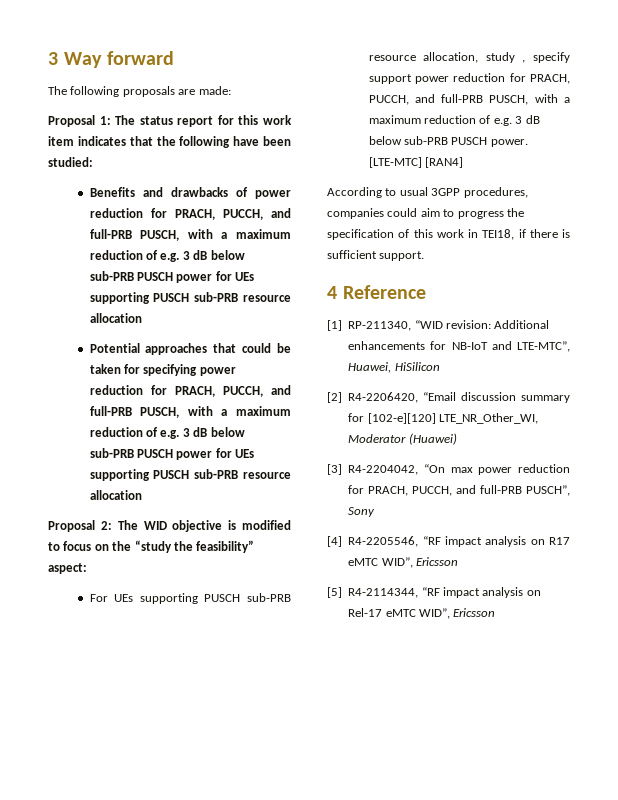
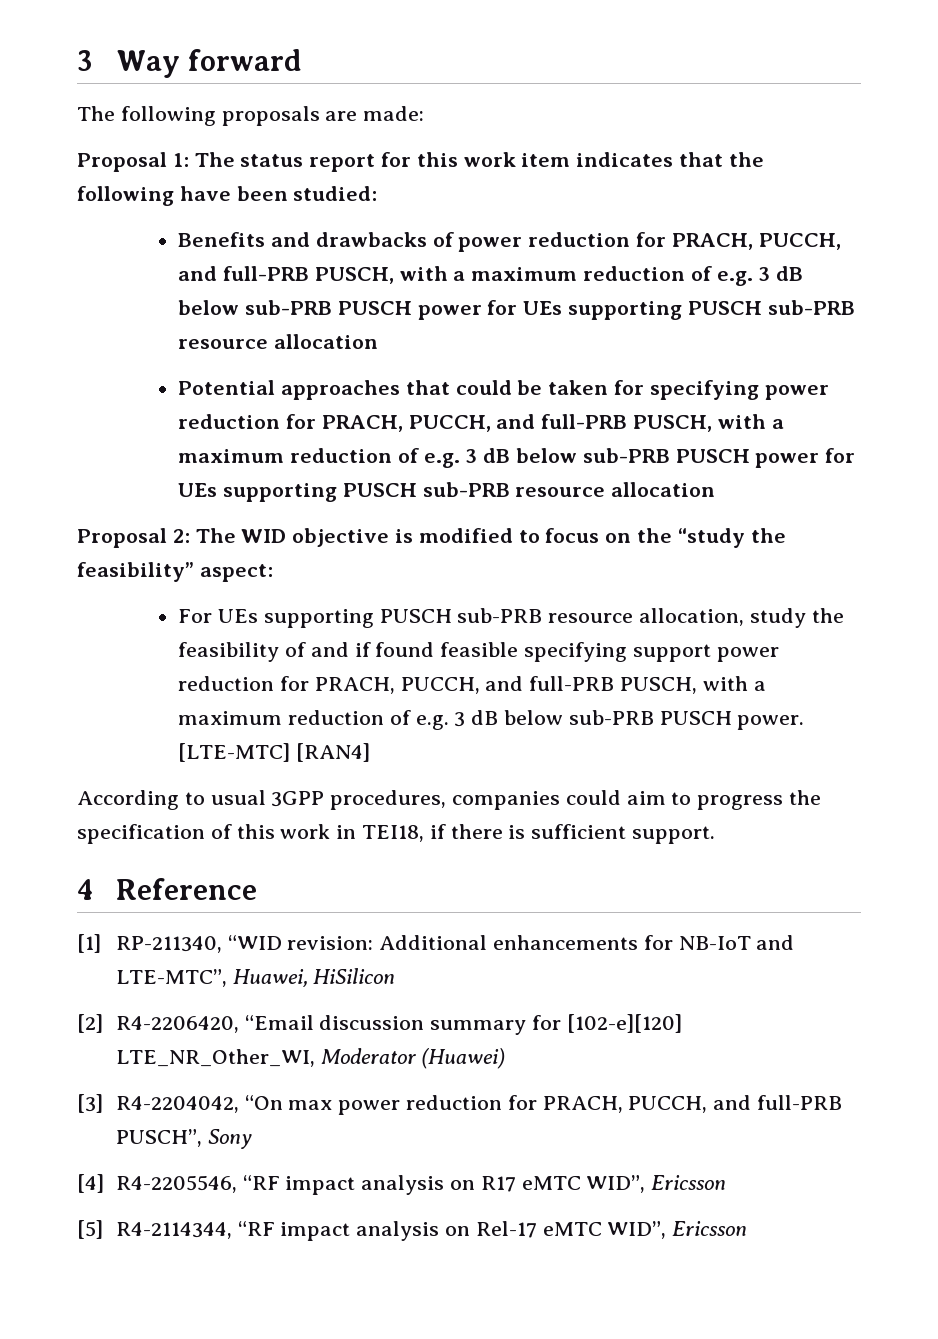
[522,52,570,63] , specify -> [811,608,844,623] [178,642,628,662] the feasibility of and if found feasible specifying

